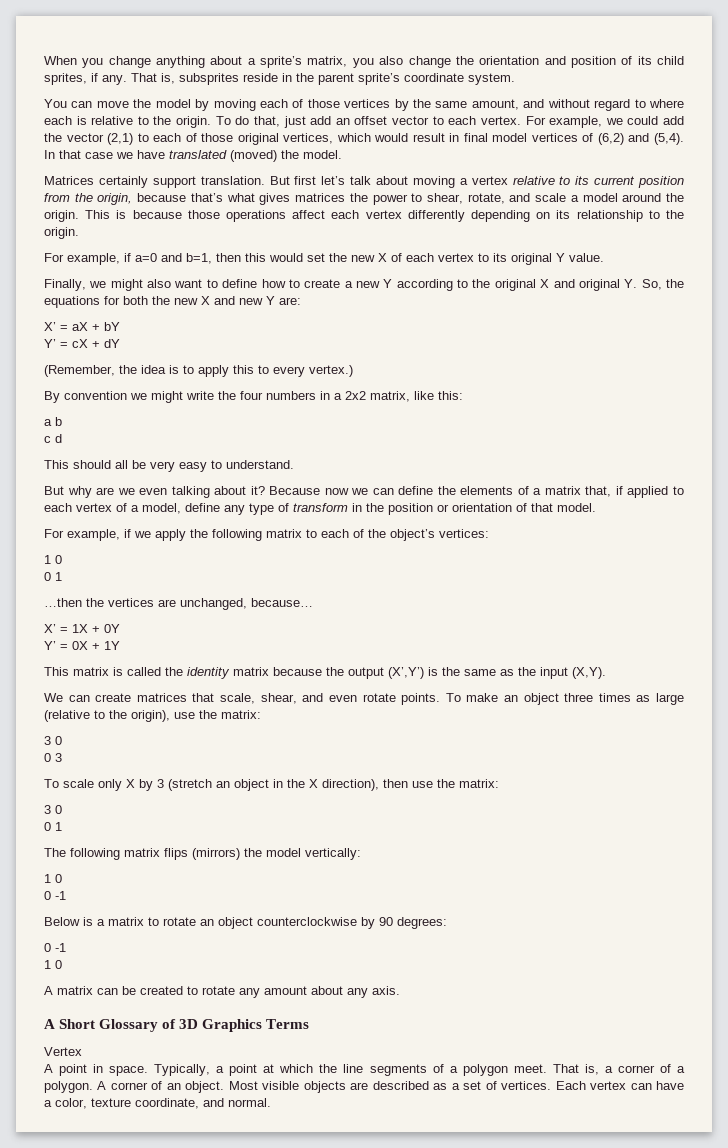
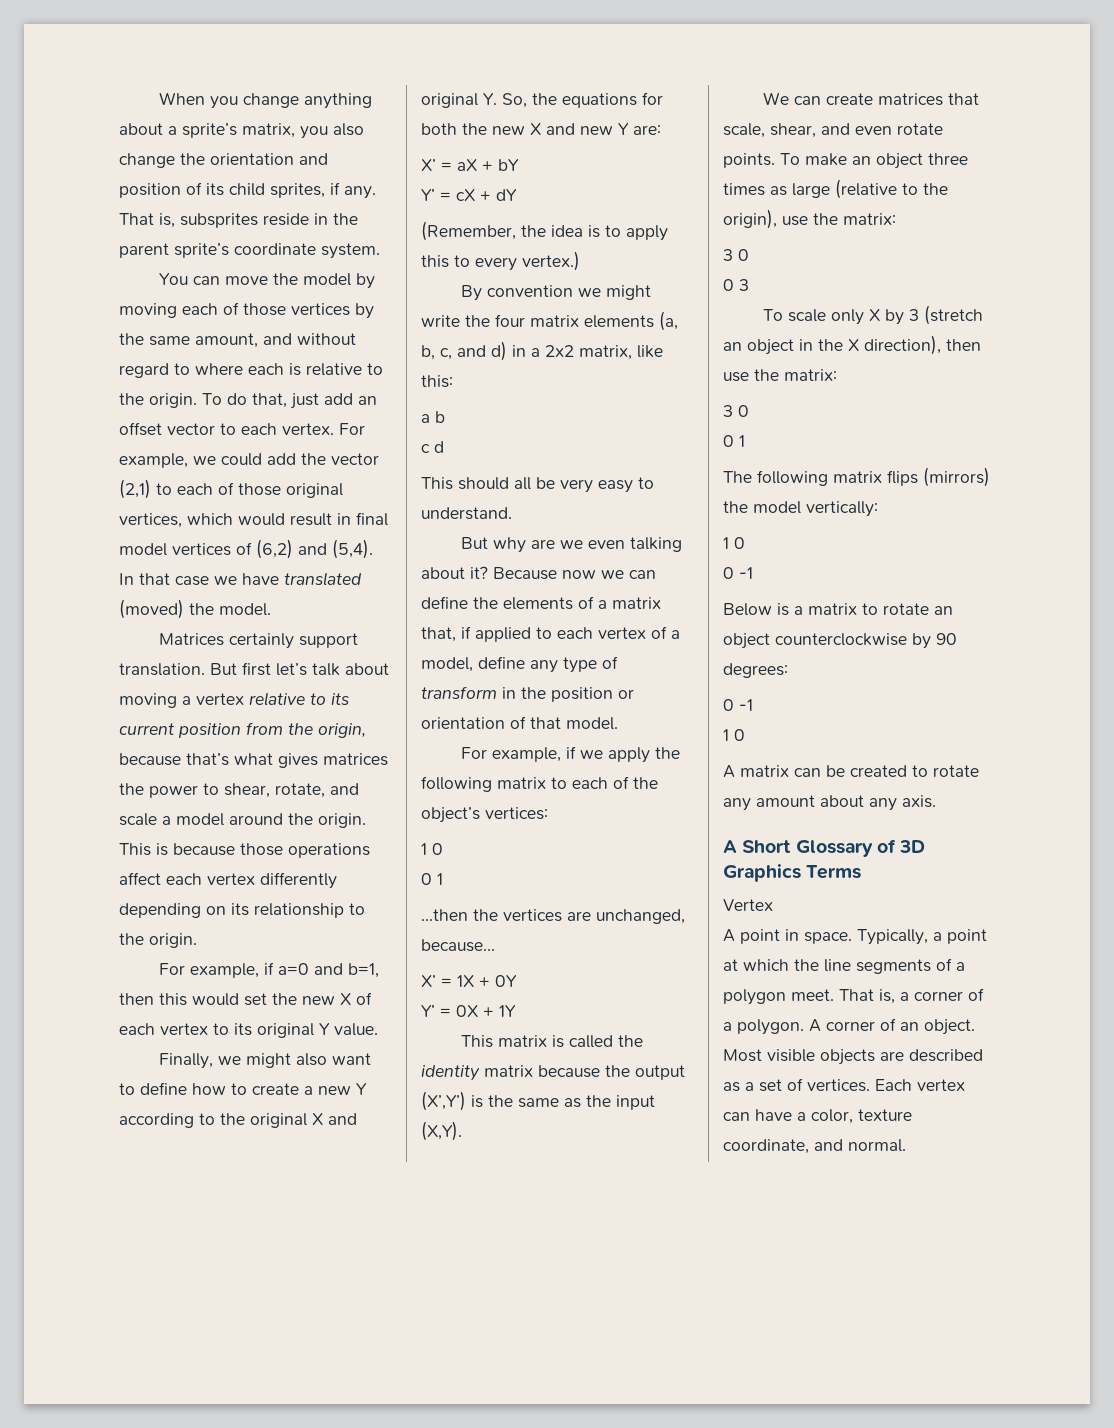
[266,391,316,400] numbers -> [530,311,678,331] [421,341,507,361] matrix elements (a, b, c, and d)

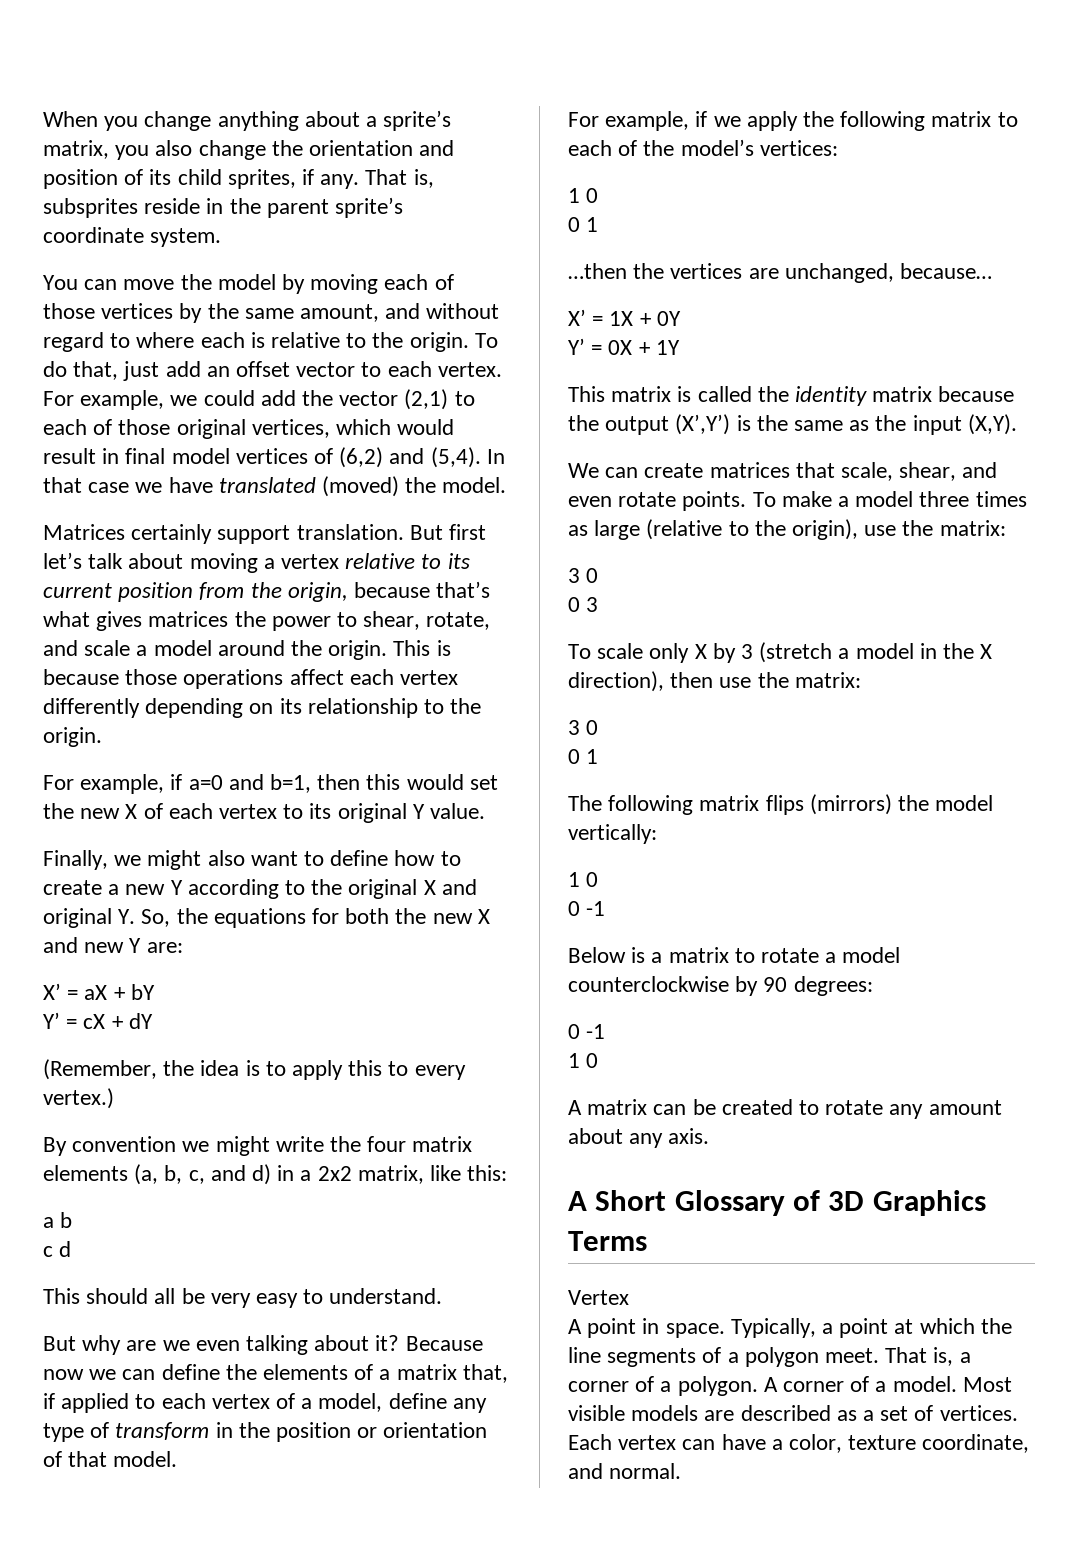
[421,807,480,823] object’s -> [680,139,754,156] model’s
[852,153,923,169] an object -> [838,491,914,507] a model
[723,339,794,355] an object -> [838,643,914,659] a model
[934,606,953,615] [723,633,770,649] an object -> [825,947,901,963] a model
[900,1019,975,1035] an object. -> [875,1376,957,1392] a model.
[820,1049,875,1065] objects -> [631,1405,699,1421] models

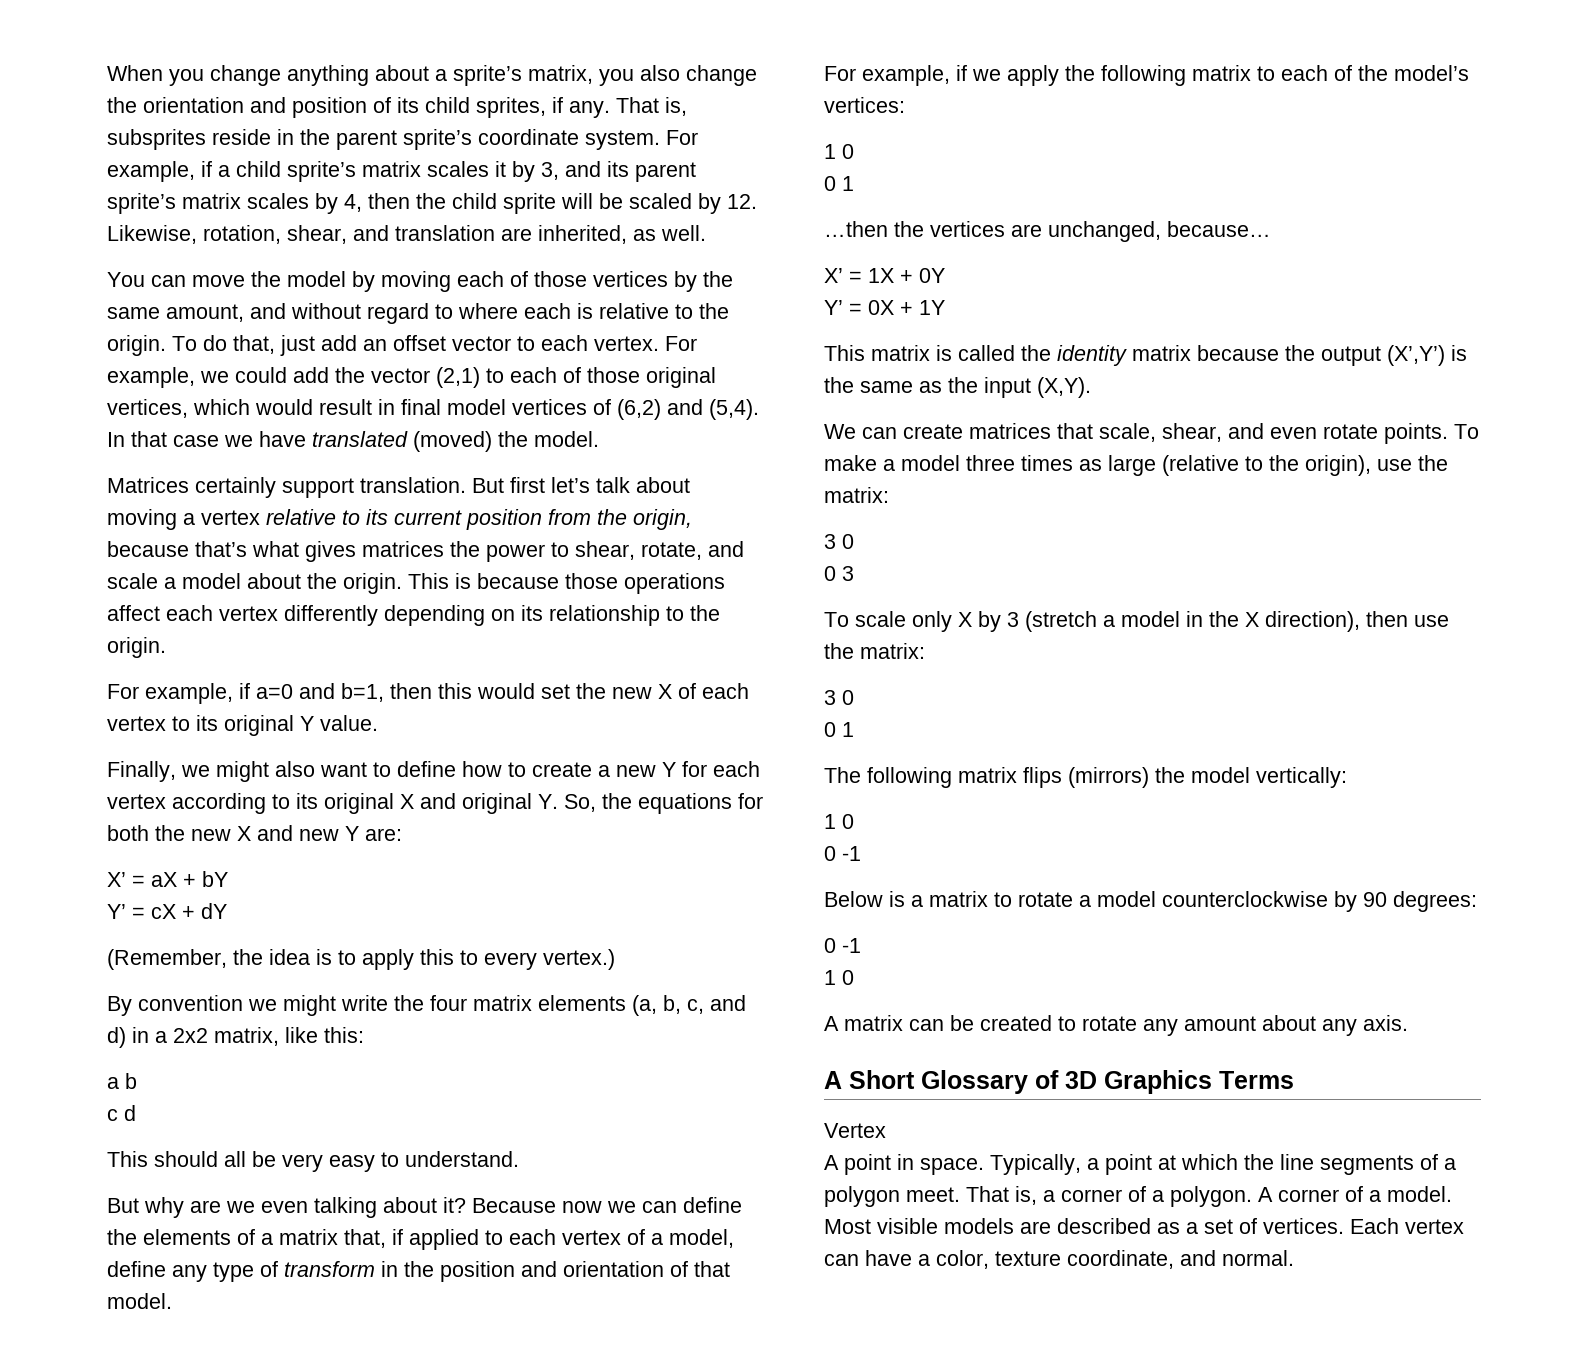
(222, 237) none -> [666,130,698,145] [107,161,696,182] [107,193,757,214] [107,225,706,244] For example, if a child sprite’s matrix scales it by 3, and its parent sprite’s matrix scales by 4, then the child sprite will be scaled by 12. Likewise, rotation, shear, and translation are inherited, as well.
[217,640,285,656] around -> [247,573,301,589] about
(183, 887) none -> [682,761,760,777] [107,794,166,809] for each vertex
[311,879,343,895] the -> [296,793,318,809] its
[357,1427,378,1438] or -> [521,1261,557,1277] and

